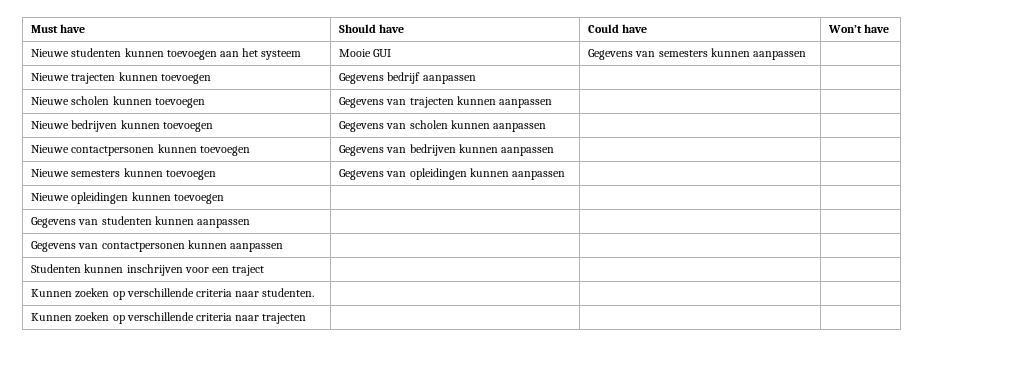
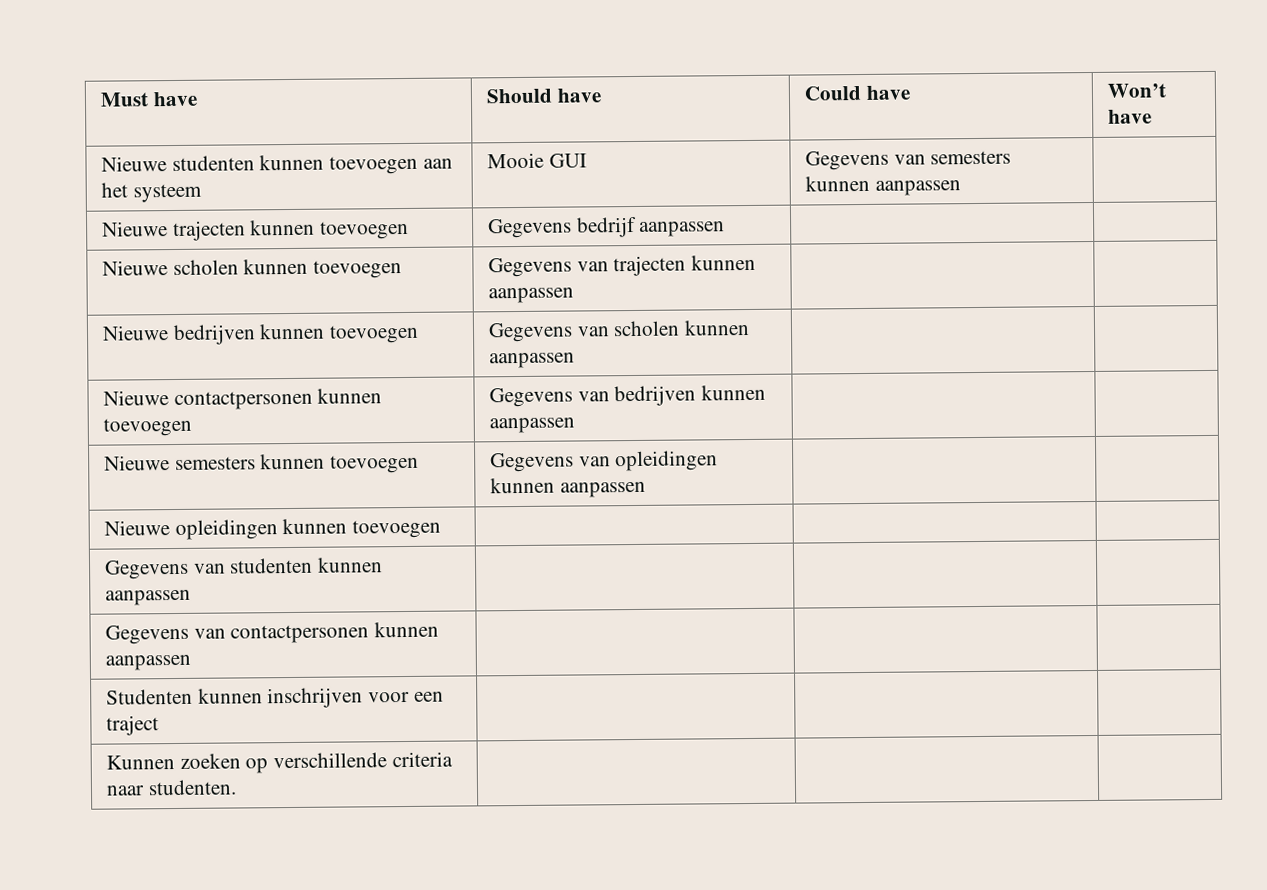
[31,312,307,324] // Kunnen zoeken op verschillende criteria naar trajecten | | | -> (237, 787) none

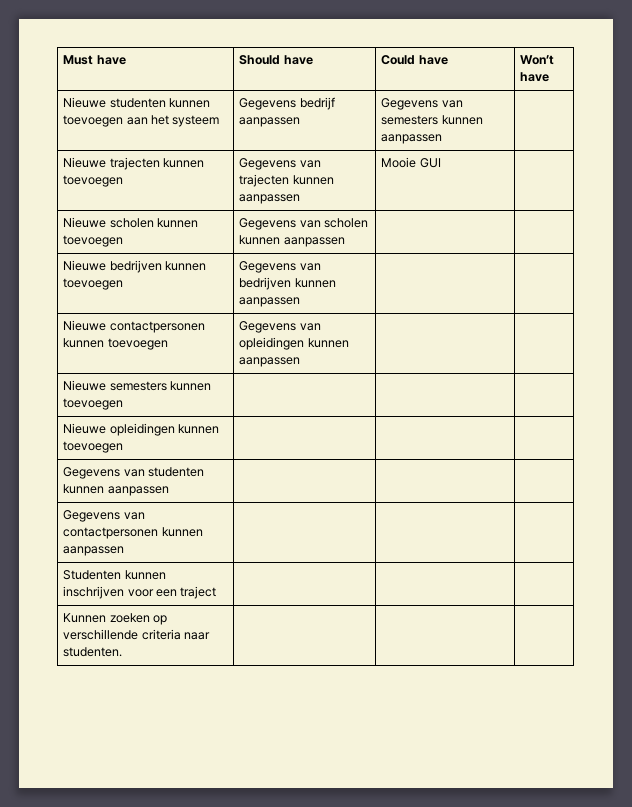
[487,152,587,169] Mooie GUI -> [239,97,335,110] [239,117,301,127] Gegevens bedrijf aanpassen
[576,216,726,238] bedrijf aanpassen | -> [299,160,321,168] [239,174,334,187] [239,194,301,204] [381,157,441,168] van trajecten kunnen aanpassen | Mooie GUI
[613,255,687,277] trajecten -> [323,218,368,228] scholen
[613,320,681,337] scholen -> [239,277,292,290] bedrijven
[614,385,697,407] bedrijven -> [239,337,305,350] opleidingen
[490,450,719,473] [490,477,646,498] Gegevens van opleidingen kunnen aanpassen -> (124, 404) none

